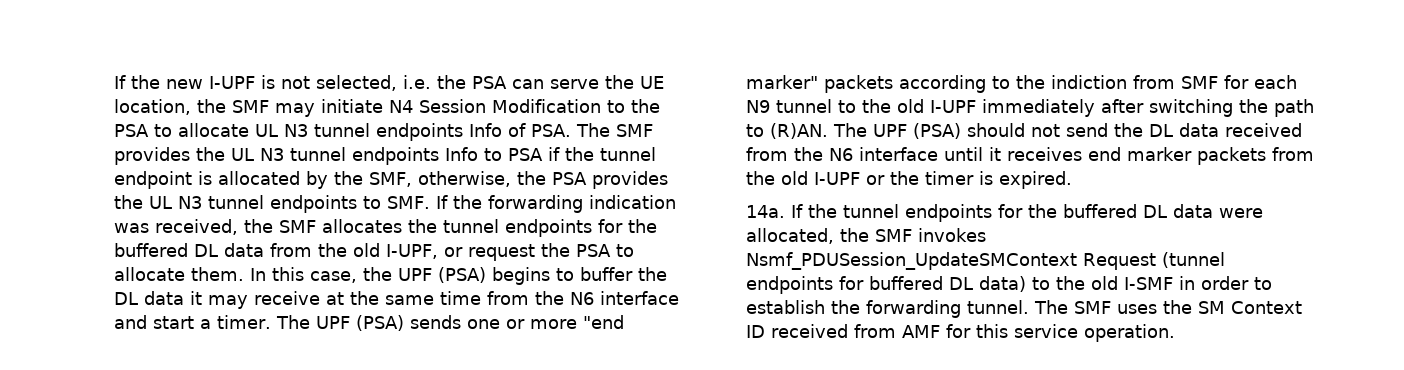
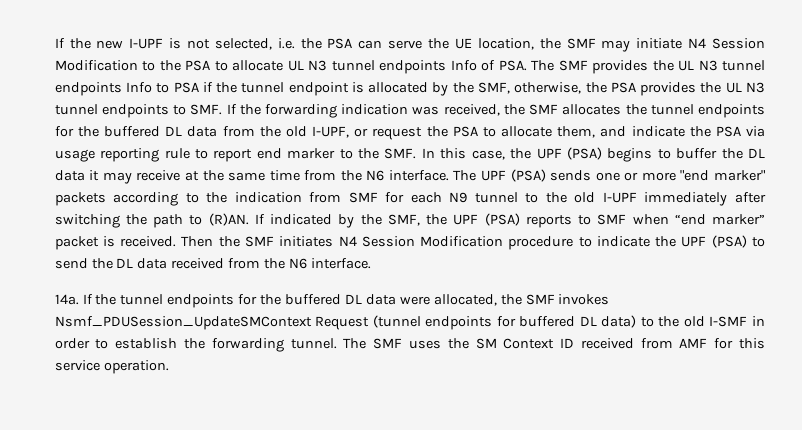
[190,267,244,281] them. -> [557,126,765,138] [54,148,417,162] them, and indicate the PSA via usage reporting rule to report end marker to the SMF.
[599,291,679,305] [113,315,271,329] interface and start a timer. -> [388,170,449,181] interface.
[1050,75,1127,89] indiction -> [234,192,302,203] indication
[832,123,1060,139] The UPF (PSA) should not -> [254,213,766,228] [54,235,765,250] If indicated by the SMF, the UPF (PSA) reports to SMF when “end marker” packet is received. Then the SMF initiates N4 Session Modification procedure to indicate the UPF (PSA) to
[858,147,1314,165] [745,171,1072,189] interface until it receives end marker packets from the old I-UPF or the timer is expired. -> [310,258,371,269] interface.

